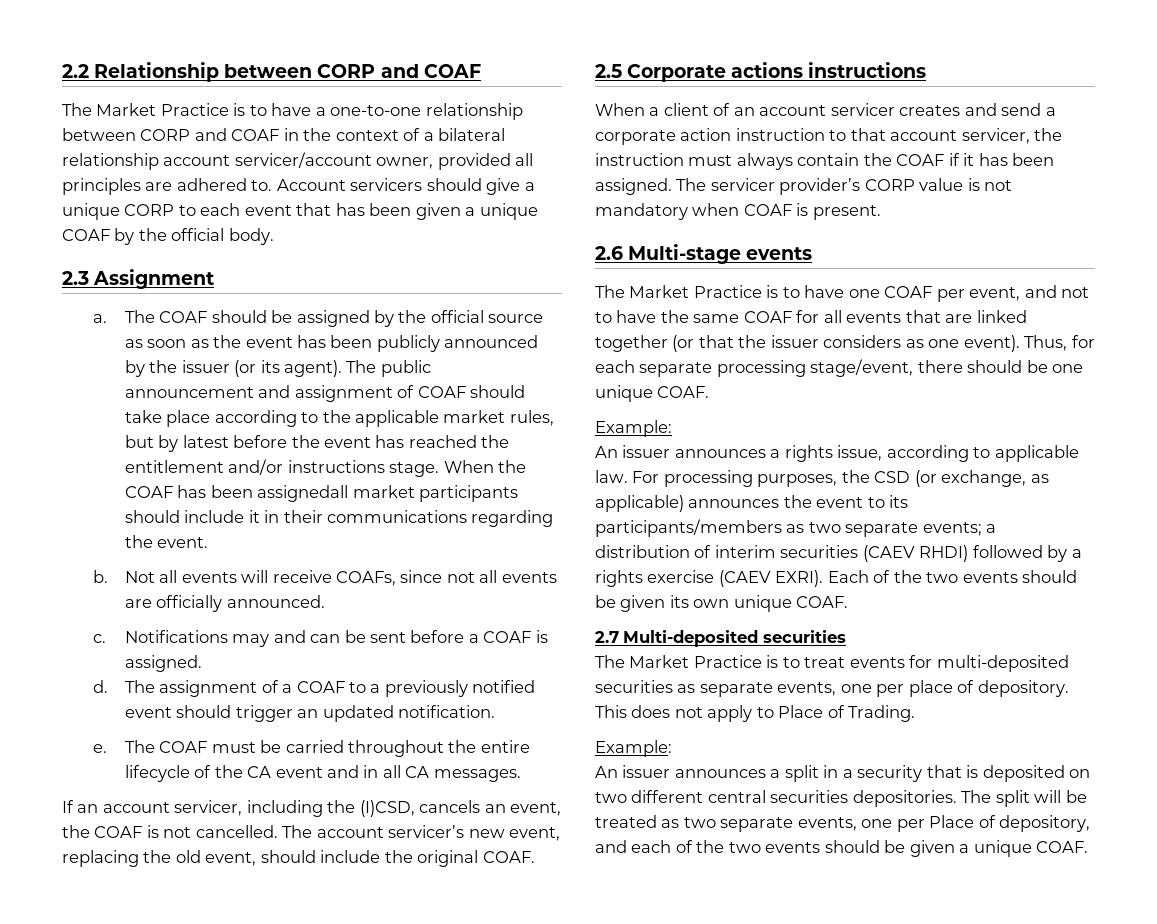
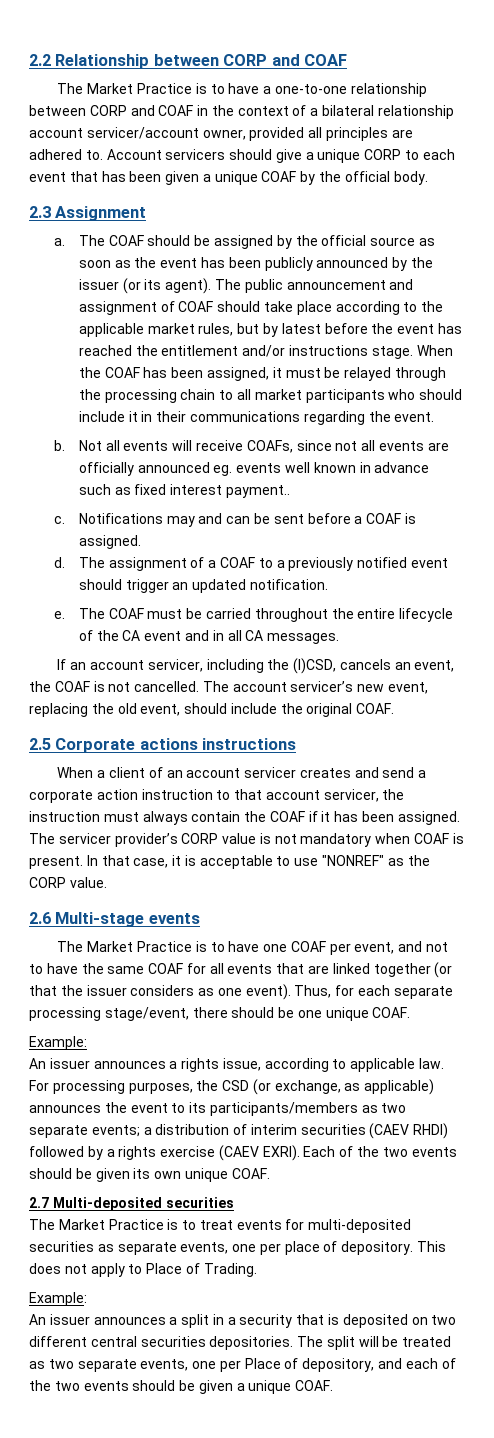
[257,485,349,502] assignedall -> [206,367,446,381] [78,389,251,403] assigned, it must be relayed through the processing chain to all
(519, 493) none -> [388,389,416,400] who
[226,595,325,608] announced. -> [137,462,430,476] [78,484,290,498] announced eg. events well known in advance such as fixed interest payment..
(881, 212) none -> [86,855,430,869] [29,877,107,888] In that case, it is acceptable to use "NONREF" as the CORP value.

